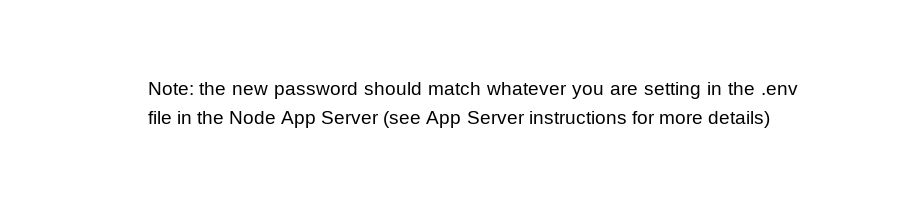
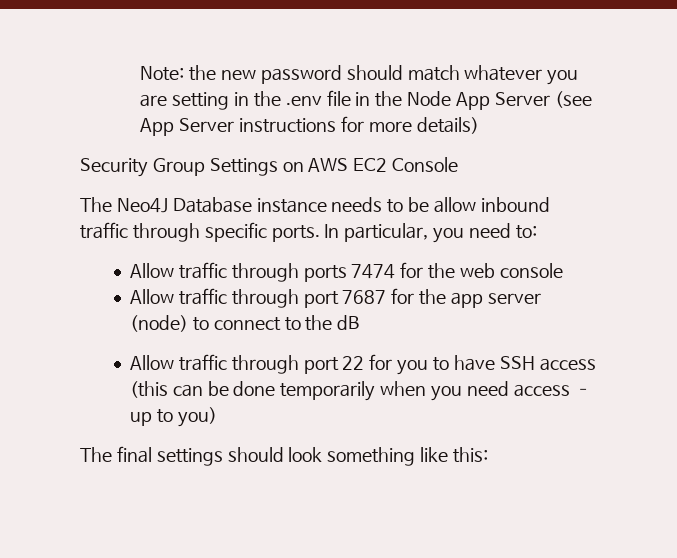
(771, 119) none -> [80,157,459,177] [80,197,550,213] [80,222,537,243] [129,262,563,282] [129,288,541,308] [129,315,360,332] [129,354,596,375] [129,381,591,401] [129,407,217,427] [80,446,489,466] // Security Group Settings on AWS EC2 Console // The Neo4J Database instance needs to be allow inbound traffic through specific ports. In particular, you need to: // Allow traffic through ports 7474 for the web console // Allow traffic through port 7687 for the app server (node) to connect to the dB // Allow traffic through port 22 for you to have SSH access (this can be done temporarily when you need access – up to you) // The final settings should look something like this:

